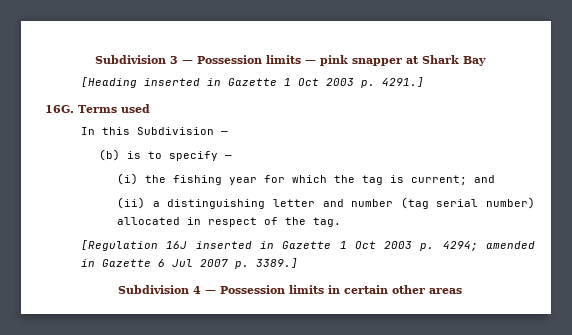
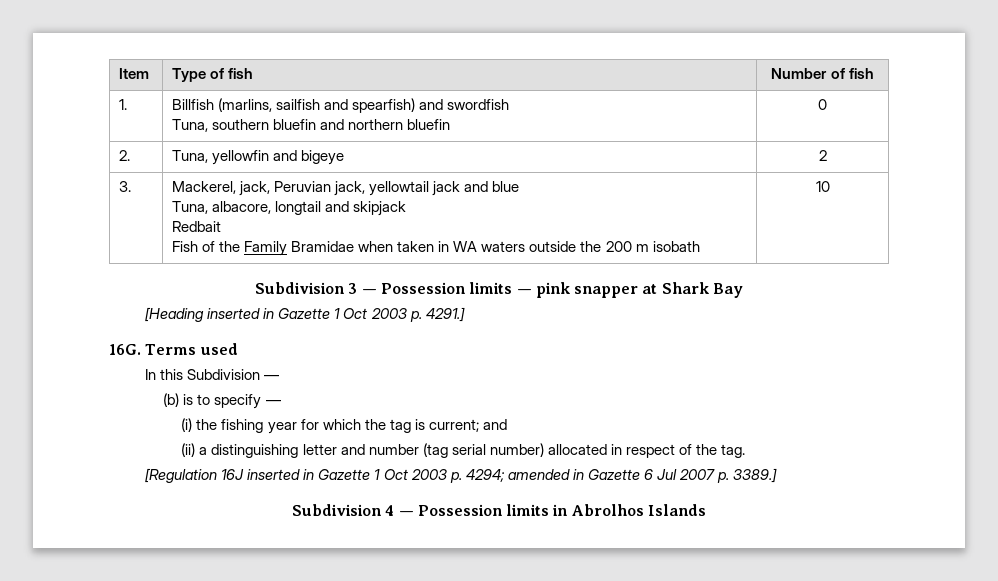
(95, 59) none -> [118,68,149,79] [171,68,254,82] [771,68,874,79] [118,99,127,110] [171,98,510,113] [171,119,451,132] [818,99,827,110] [118,150,130,161] [171,150,345,165] [818,150,827,161] [118,181,131,192] [171,181,520,196] [171,201,407,216] [171,221,221,232] [171,241,700,256] [815,181,830,192] Item | Type of fish | Number of fish // 1. | Billfish (marlins, sailfish and spearfish) and swordfish // Tuna, southern bluefin and northern bluefin | 0 // 2. | Tuna, yellowfin and bigeye | 2 // 3. | Mackerel, jack, Peruvian jack, yellowtail jack and blue // Tuna, albacore, longtail and skipjack // Redbait // Fish of the Family Bramidae when taken in WA waters outside the 200 m isobath | 10 //
[344,285,462,294] certain other areas -> [571,504,707,516] Abrolhos Islands

